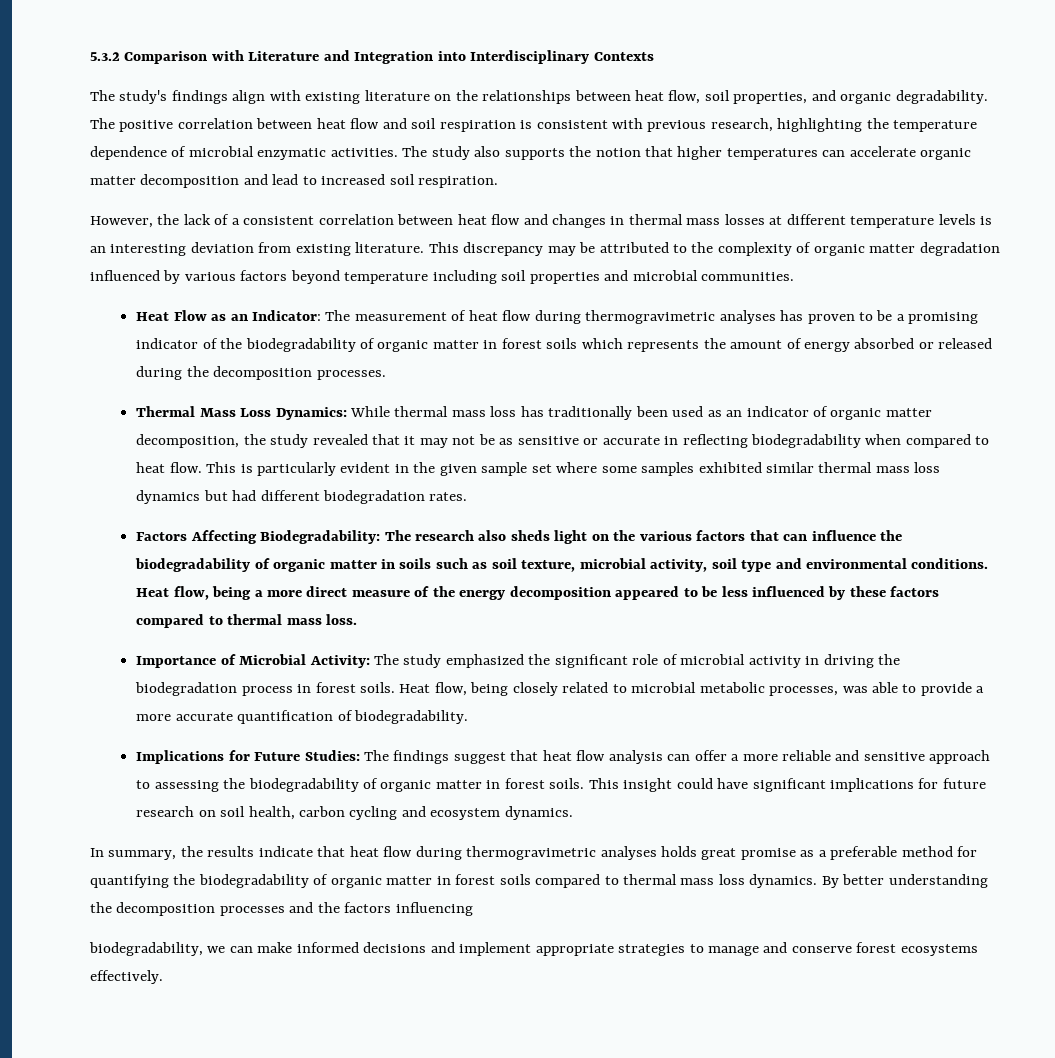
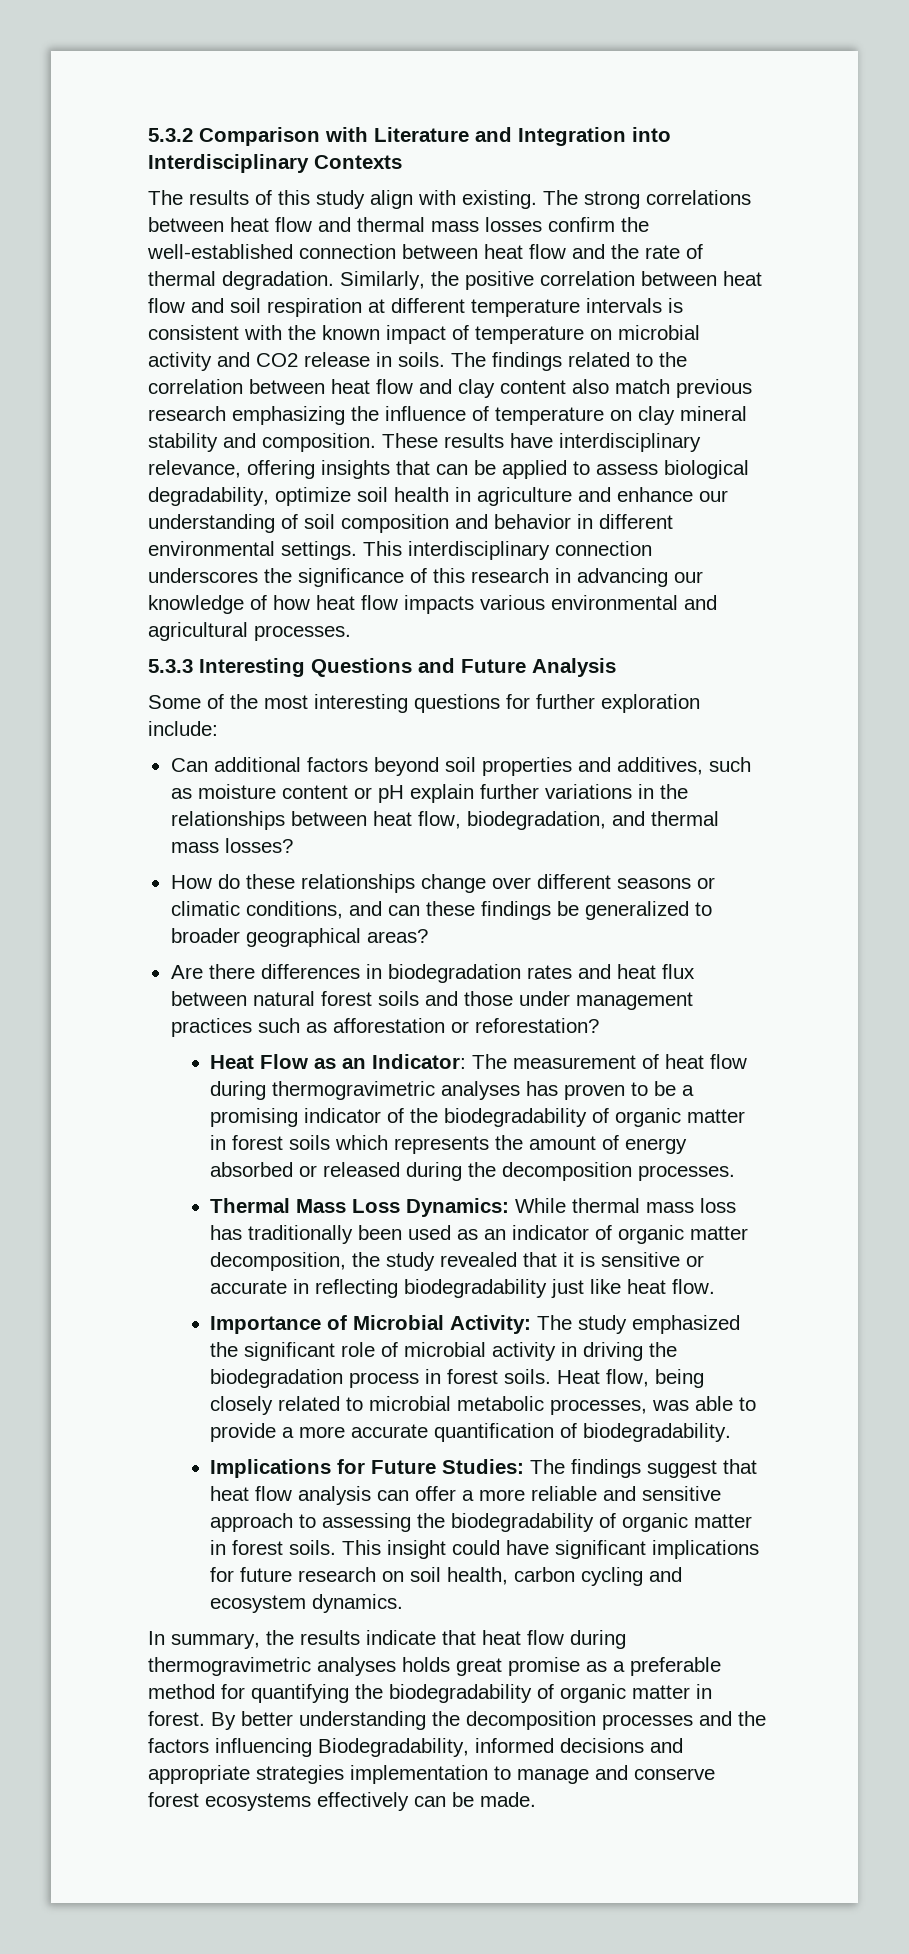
[119,90,988,104] [90,118,115,129] study's findings align with existing literature on the relationships between heat flow, soil properties, and organic degradability. The -> [189,190,751,209] [148,217,649,232] [147,244,703,259] [148,271,459,290] results of this study align with existing. The strong correlations between heat flow and thermal mass losses confirm the well-established connection between heat flow and the rate of thermal degradation. Similarly, the
[520,118,978,132] [90,146,972,160] [90,174,499,188] [90,214,993,228] [90,242,1000,256] [90,270,795,284] is consistent with previous research, highlighting the temperature dependence of microbial enzymatic activities. The study also supports the notion that higher temperatures can accelerate organic matter decomposition and lead to increased soil respiration. // However, the lack of a consistent correlation between heat flow and changes in thermal mass losses at different temperature levels is an interesting deviation from existing literature. This discrepancy may be attributed to the complexity of organic matter degradation influenced by various factors beyond temperature including soil properties and microbial communities. -> [368,298,683,317] [148,325,700,344] [148,352,687,371] [148,379,752,398] [148,406,747,425] [148,433,701,452] [148,460,749,479] [148,487,728,506] [148,514,673,533] [148,541,652,560] [148,568,703,587] [148,595,717,614] [148,622,351,641] [148,658,616,677] [148,694,700,713] [148,721,218,736] [170,757,751,776] [170,784,688,803] [170,811,719,830] [170,838,293,853] [170,874,715,893] [170,901,712,920] [170,928,428,947] [170,964,695,983] [170,991,693,1010] [170,1018,599,1037] at different temperature intervals is consistent with the known impact of temperature on microbial activity and CO2 release in soils. The findings related to the correlation between heat flow and clay content also match previous research emphasizing the influence of temperature on clay mineral stability and composition. These results have interdisciplinary relevance, offering insights that can be applied to assess biological degradability, optimize soil health in agriculture and enhance our understanding of soil composition and behavior in different environmental settings. This interdisciplinary connection underscores the significance of this research in advancing our knowledge of how heat flow impacts various environmental and agricultural processes. // 5.3.3 Interesting Questions and Future Analysis // Some of the most interesting questions for further exploration include: // Can additional factors beyond soil properties and additives, such as moisture content or pH explain further variations in the relationships between heat flow, biodegradation, and thermal mass losses? // How do these relationships change over different seasons or climatic conditions, and can these findings be generalized to broader geographical areas? // Are there differences in biodegradation rates and heat flux between natural forest soils and those under management practices such as afforestation or reforestation?
[419,434,514,448] may not be as -> [580,1252,596,1267] is
[865,434,990,448] when compared to -> [551,1279,622,1298] just like
[206,462,941,476] [136,490,468,504] [136,530,903,544] [135,558,989,572] [136,586,940,600] [136,614,358,628] This is particularly evident in the given sample set where some samples exhibited similar thermal mass loss dynamics but had different biodegradation rates. // Factors Affecting Biodegradability: The research also sheds light on the various factors that can influence the biodegradability of organic matter in soils such as soil texture, microbial activity, soil type and environmental conditions. Heat flow, being a more direct measure of the energy decomposition appeared to be less influenced by these factors compared to thermal mass loss. -> (716, 1286) none
[455,874,818,888] forest soils compared to thermal mass loss dynamics. -> [148,1711,205,1726] forest.
[89,942,293,956] // biodegradability, we can make -> [318,1738,469,1757] Biodegradability,
[459,942,532,956] implement -> (683, 1745) none
(686, 950) none -> [350,1765,488,1784] implementation
[90,970,163,984] effectively. -> [317,1792,536,1811] effectively can be made.

